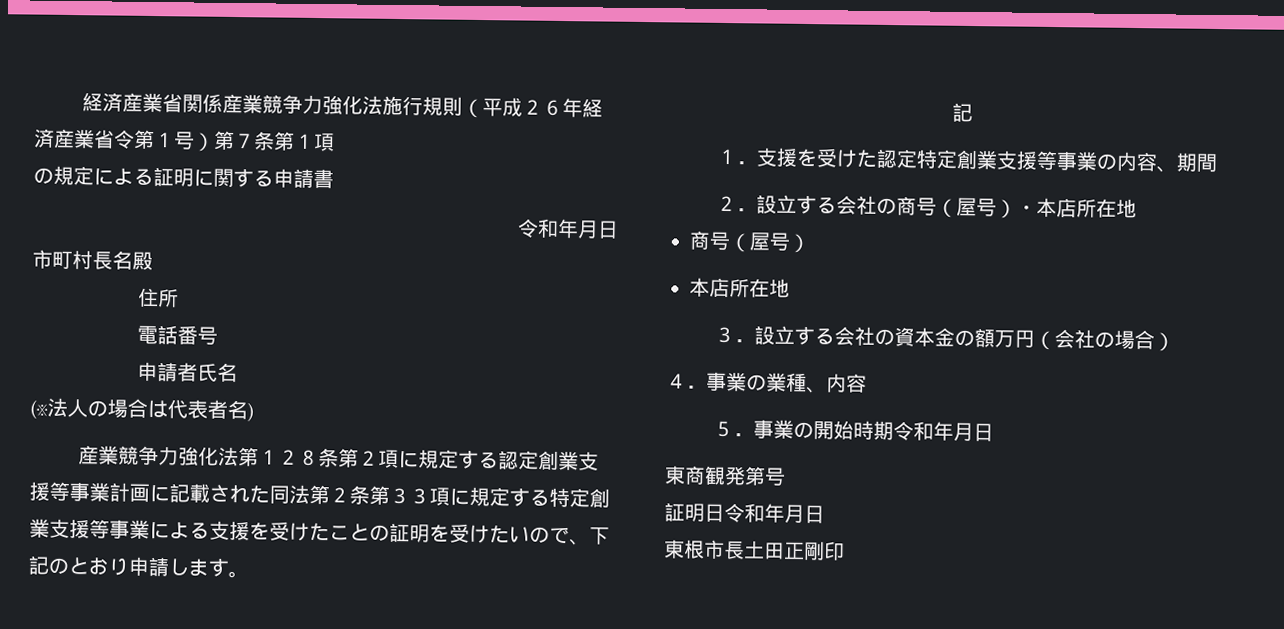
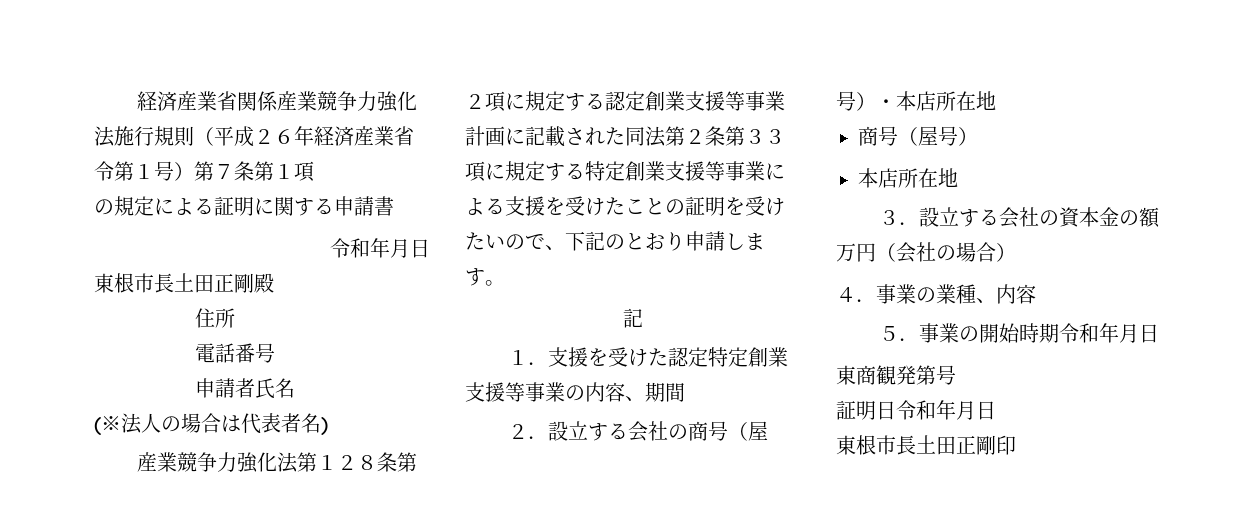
[32,249,133,270] 市町村長名 -> [94,273,254,293] 東根市長土田正剛

